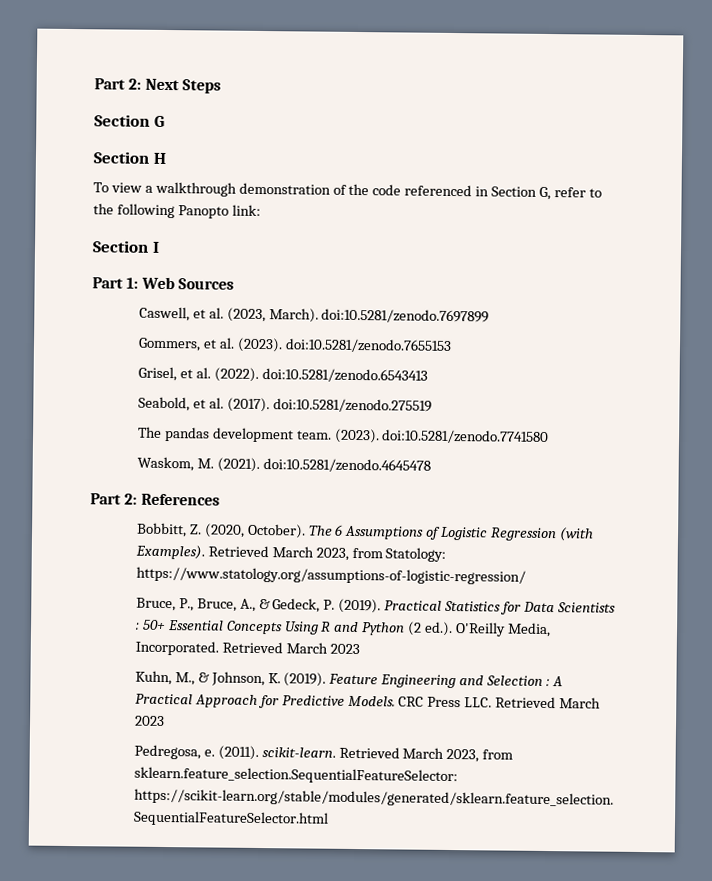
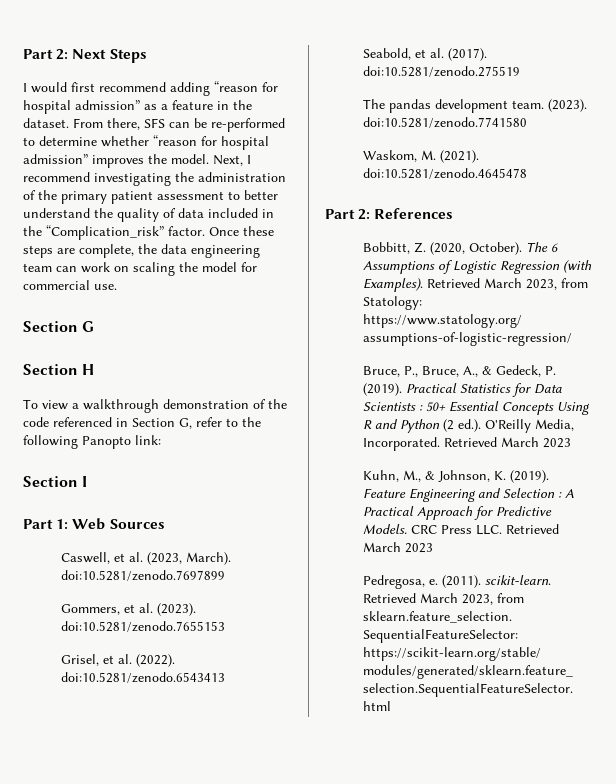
(221, 86) none -> [23,81,278,96] [23,100,252,114] [23,118,285,132] [23,135,269,150] [23,154,251,168] [23,172,286,186] [23,190,278,204] [23,208,274,222] [23,225,274,240] [23,244,260,258] [23,262,257,276] [23,280,117,290] // I would first recommend adding “reason for hospital admission” as a feature in the dataset. From there, SFS can be re-performed to determine whether “reason for hospital admission” improves the model. Next, I recommend investigating the administration of the primary patient assessment to better understand the quality of data included in the “Complication_risk” factor. Once these steps are complete, the data engineering team can work on scaling the model for commercial use.

